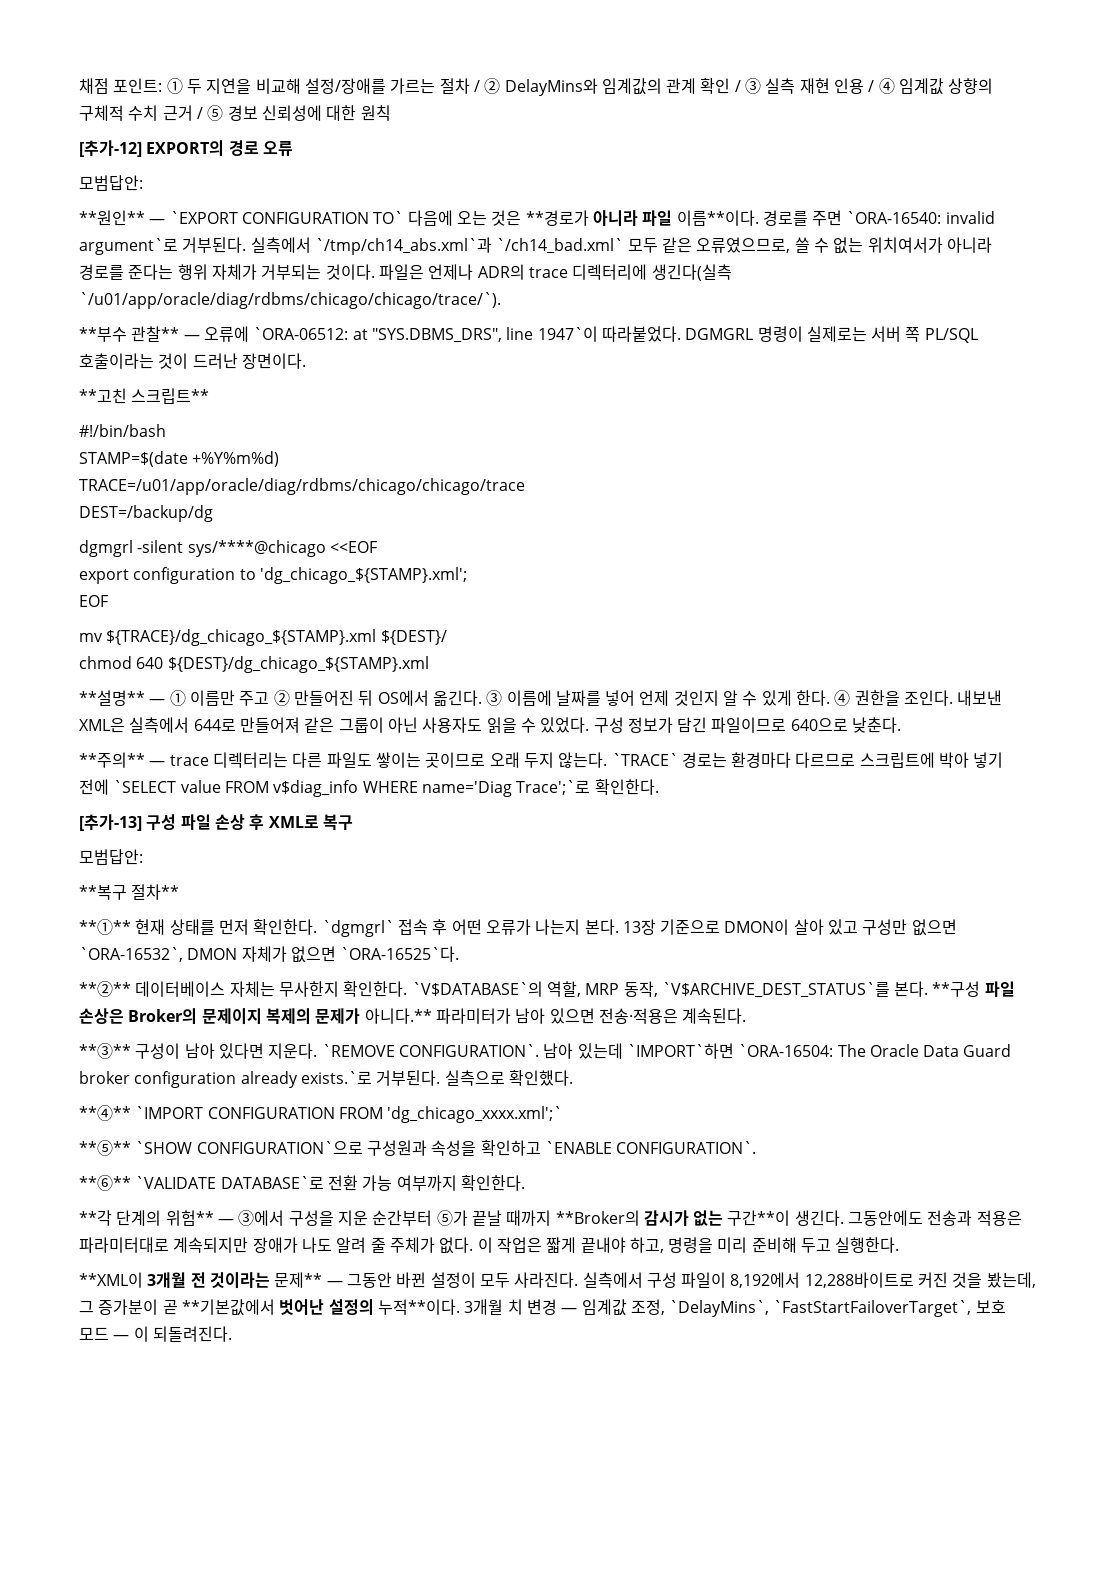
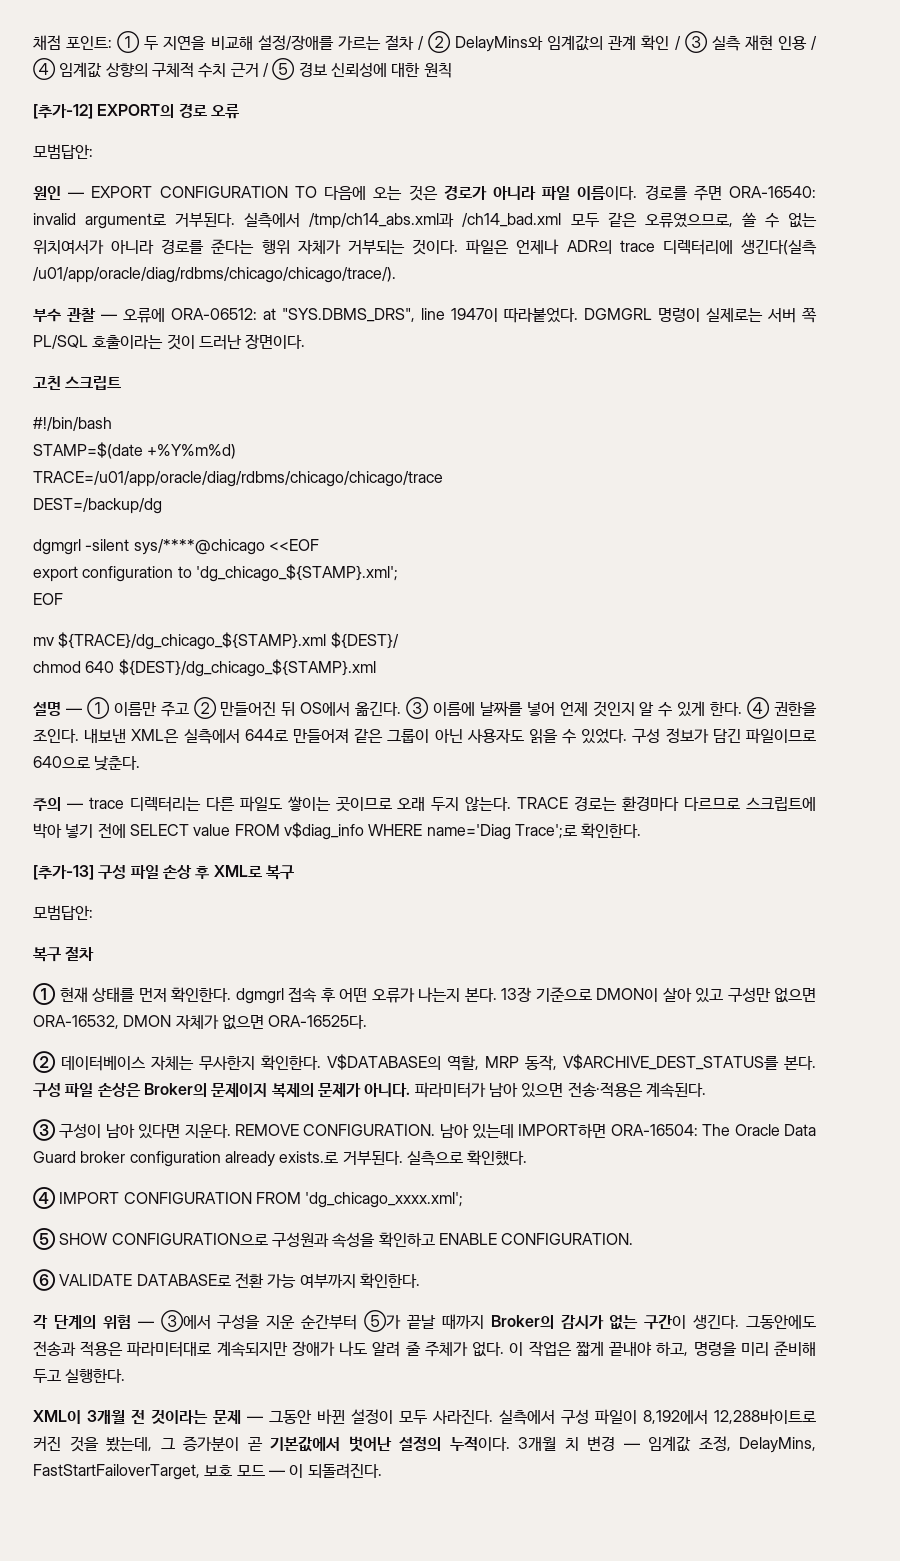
[79,210,404,226] **원인** — `EXPORT CONFIGURATION TO` -> [33,186,317,200] 원인 — EXPORT CONFIGURATION TO
[525,210,589,226] **경로가 -> [443,185,487,200] 경로가
[676,210,759,226] 이름**이다. -> [577,186,638,200] 이름이다.
[846,211,995,224] [79,237,624,255] `ORA-16540: invalid argument`로 거부된다. 실측에서 `/tmp/ch14_abs.xml`과 `/ch14_bad.xml` -> [728,186,816,198] [33,213,562,229] ORA-16540: invalid argument로 거부된다. 실측에서 /tmp/ch14_abs.xml과 /ch14_bad.xml
[79,292,501,309] [79,326,180,342] `/u01/app/oracle/diag/rdbms/chicago/chicago/trace/`). // **부수 관찰** -> [33,267,396,283] [33,308,96,322] /u01/app/oracle/diag/rdbms/chicago/chicago/trace/). // 부수 관찰
[253,327,349,340] `ORA-06512: -> [171,308,257,320] ORA-06512:
[537,326,598,342] 1947`이 -> [451,308,498,322] 1947이
[79,388,210,404] **고친 스크립트** -> [33,376,122,390] 고친 스크립트
[79,690,145,706] **설명** -> [33,702,61,716] 설명
[79,752,145,768] **주의** -> [33,797,61,811] 주의
[611,753,678,766] `TRACE` -> [517,797,569,809] TRACE
[113,780,177,793] `SELECT -> [129,824,189,836] SELECT
[516,780,591,795] Trace';`로 -> [514,824,577,839] Trace';로
[79,884,180,900] [79,919,131,935] **복구 절차** // **①** -> [33,946,95,962] [33,983,56,1005] 복구 절차 // ①
[321,920,394,937] `dgmgrl` -> [235,988,284,1004] dgmgrl
[79,947,183,962] `ORA-16532`, -> [33,1015,119,1029] ORA-16532,
[340,946,460,962] [79,981,131,997] `ORA-16525`다. // **②** -> [268,1015,368,1029] [33,1051,56,1073] ORA-16525다. // ②
[411,981,543,997] `V$DATABASE`의 -> [327,1054,441,1070] V$DATABASE의
[661,981,981,998] `V$ARCHIVE_DEST_STATUS`를 본다. **구성 -> [563,1054,816,1070] [33,1083,61,1098] V$ARCHIVE_DEST_STATUS를 본다. 구성
[364,1008,432,1024] 아니다.** -> [364,1083,411,1097] 아니다.
[79,1043,131,1059] **③** -> [33,1119,56,1141] ③
[321,1043,834,1059] `REMOVE CONFIGURATION`. 남아 있는데 `IMPORT`하면 `ORA-16504: -> [234,1123,698,1139] REMOVE CONFIGURATION. 남아 있는데 IMPORT하면 ORA-16504:
[300,1071,372,1084] exists.`로 -> [279,1151,339,1163] exists.로
[79,1105,563,1123] [79,1140,757,1156] [79,1175,324,1191] **④** `IMPORT CONFIGURATION FROM 'dg_chicago_xxxx.xml';` // **⑤** `SHOW CONFIGURATION`으로 구성원과 속성을 확인하고 `ENABLE CONFIGURATION`. // **⑥** `VALIDATE DATABASE`로 -> [33,1187,464,1209] [33,1228,634,1250] [33,1269,231,1291] ④ IMPORT CONFIGURATION FROM 'dg_chicago_xxxx.xml'; // ⑤ SHOW CONFIGURATION으로 구성원과 속성을 확인하고 ENABLE CONFIGURATION. // ⑥ VALIDATE DATABASE로
[79,1210,214,1226] **각 단계의 위험** -> [33,1314,131,1329] 각 단계의 위험
[555,1210,640,1226] **Broker의 -> [490,1315,554,1329] Broker의
[727,1210,791,1226] 구간**이 -> [644,1314,687,1330] 구간이
[79,1272,143,1288] **XML이 -> [33,1410,81,1424] XML이
[274,1272,323,1288] 문제** -> [213,1410,241,1424] 문제
[181,1299,275,1316] **기본값에서 -> [270,1436,340,1452] 기본값에서
[377,1299,460,1315] 누적**이다. -> [449,1436,510,1451] 누적이다.
[669,1300,972,1317] `DelayMins`, `FastStartFailoverTarget`, -> [739,1437,816,1453] [33,1464,200,1480] DelayMins, FastStartFailoverTarget,

